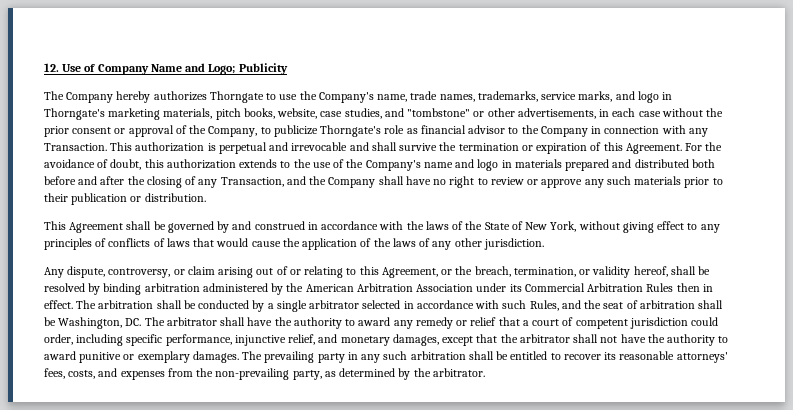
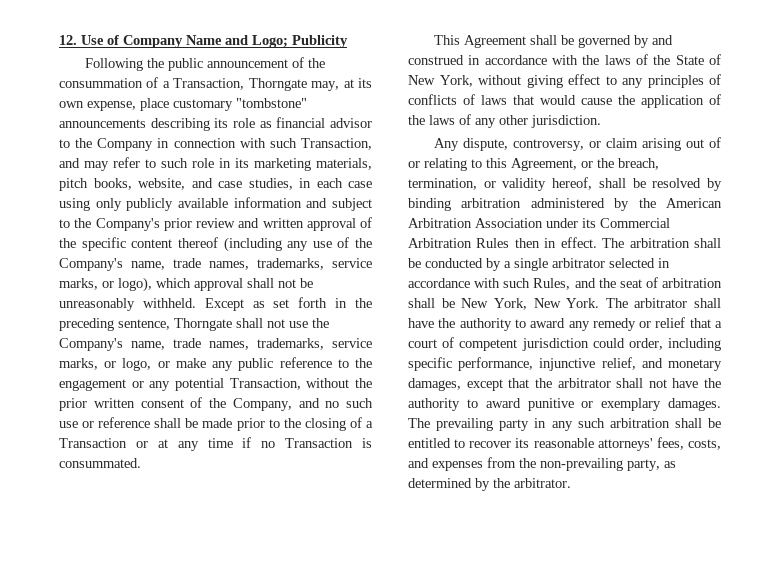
[44,91,673,103] [44,108,724,120] [44,125,382,137] The Company hereby authorizes Thorngate to use the Company's name, trade names, trademarks, service marks, and logo in Thorngate's marketing materials, pitch books, website, case studies, and "tombstone" or other advertisements, in each case without the prior consent or approval of the Company, to publicize Thorngate's -> [85,57,326,71] [59,77,372,91] [59,98,307,111] [59,118,229,131] Following the public announcement of the consummation of a Transaction, Thorngate may, at its own expense, place customary "tombstone" announcements describing its
[688,128,708,137] [44,142,723,154] [44,159,715,171] [44,176,723,188] [44,193,206,205] any Transaction. This authorization is perpetual and irrevocable and shall survive the termination or expiration of this Agreement. For the avoidance of doubt, this authorization extends to the use of the Company's name and logo in materials prepared and distributed both before and after the closing of any Transaction, and the Company shall have no right to review or approve any such materials prior to their publication or distribution. -> [269,138,372,150] [59,157,372,171] [59,178,372,191] [59,197,372,211] [59,217,372,231] [59,237,372,252] [59,258,372,271] [59,277,313,292] [59,297,372,311] [59,318,329,331] [59,338,372,351] [59,357,373,371] [59,378,372,391] [59,397,373,411] [59,417,373,431] [59,437,372,451] [59,458,141,468] such Transaction, and may refer to such role in its marketing materials, pitch books, website, and case studies, in each case using only publicly available information and subject to the Company's prior review and written approval of the specific content thereof (including any use of the Company's name, trade names, trademarks, service marks, or logo), which approval shall not be unreasonably withheld. Except as set forth in the preceding sentence, Thorngate shall not use the Company's name, trade names, trademarks, service marks, or logo, or make any public reference to the engagement or any potential Transaction, without the prior written consent of the Company, and no such use or reference shall be made prior to the closing of a Transaction or at any time if no Transaction is consummated.
[58,317,142,329] Washington, DC. -> [461,298,600,310] New York, New York.

